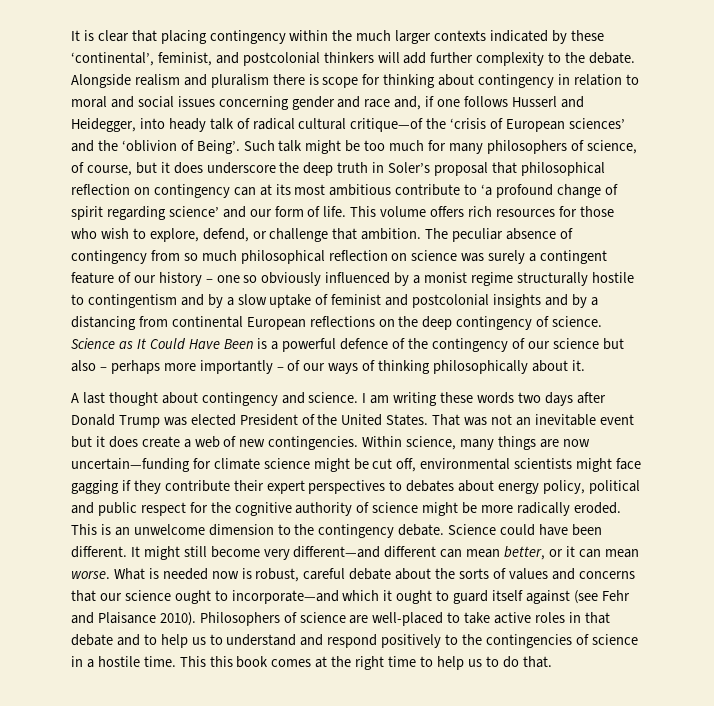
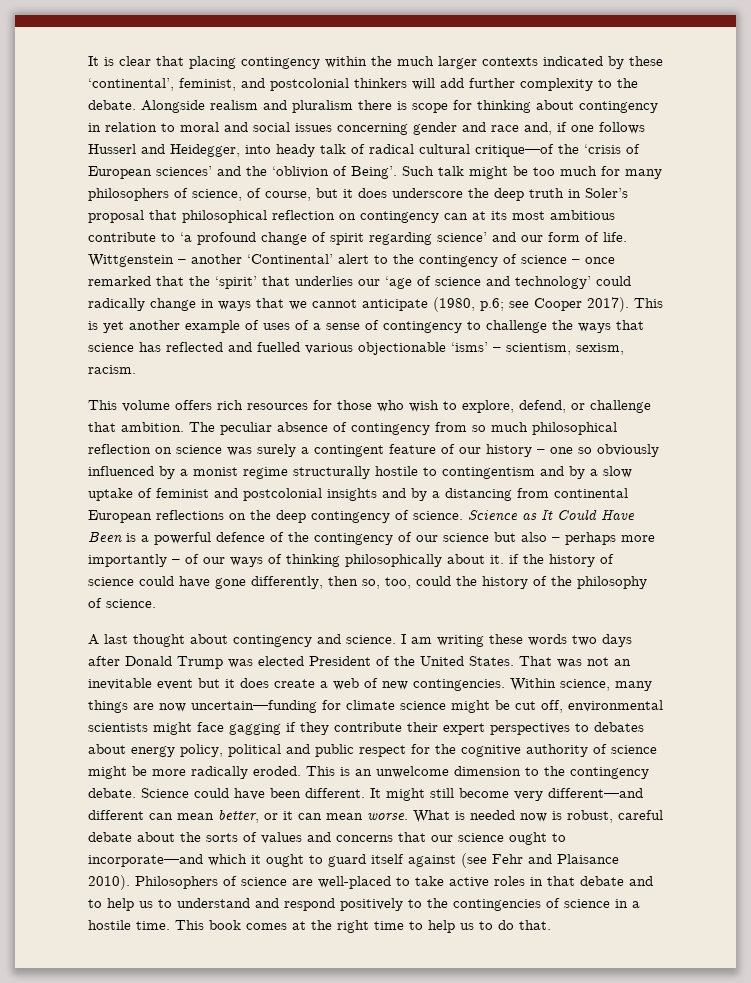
(347, 211) none -> [88,254,615,267] [88,276,631,289] [88,297,663,312] [88,320,644,333] [88,342,624,355] [88,365,136,374] Wittgenstein – another ‘Continental’ alert to the contingency of science – once remarked that the ‘spirit’ that underlies our ‘age of science and technology’ could radically change in ways that we cannot anticipate (1980, p.6; see Cooper 2017). This is yet another example of uses of a sense of contingency to challenge the ways that science has reflected and fuelled various objectionable ‘isms’ – scientism, sexism, racism. //
(585, 365) none -> [509,554,614,567] [88,576,647,589] [88,598,156,608] if the history of science could have gone differently, then so, too, could the history of the philosophy of science.
[209,656,233,667] this -> (204, 925) none

